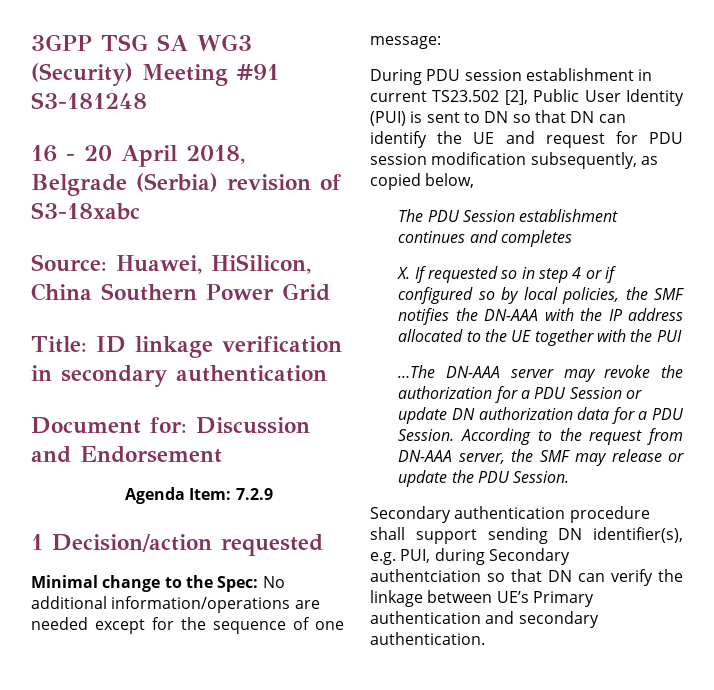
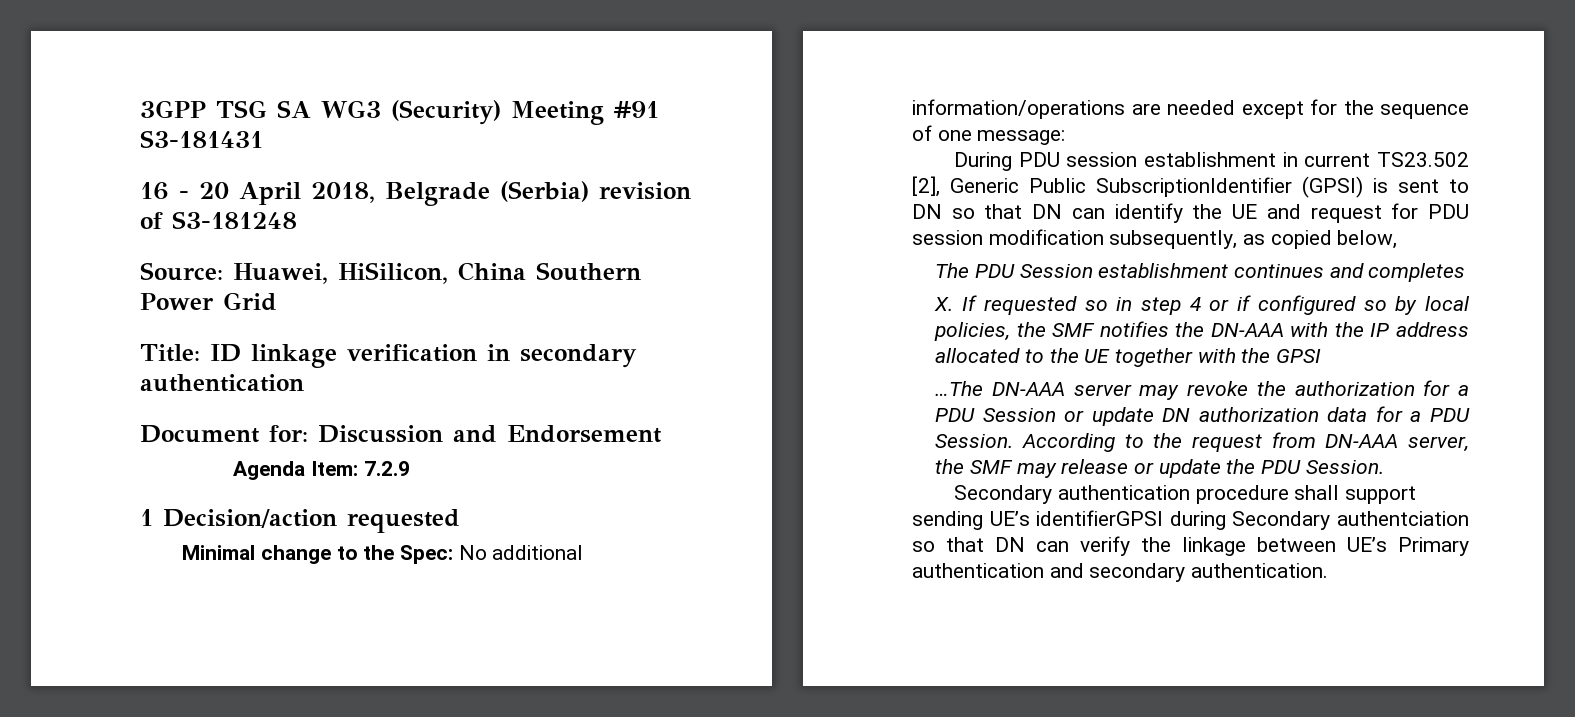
[31,92,147,109] S3-181248 -> [140,130,263,148] S3-181431
[31,202,140,220] S3-18xabc -> [172,211,297,229] S3-181248
[533,89,684,106] [370,111,406,126] Public User Identity (PUI) -> [950,176,1363,198] Generic Public SubscriptionIdentifier (GPSI)
[656,330,682,342] PUI -> [1276,349,1322,363] GPSI
[558,527,683,543] [370,549,431,565] DN identifier(s), e.g. PUI, -> [989,510,1164,526] UE’s identifierGPSI

